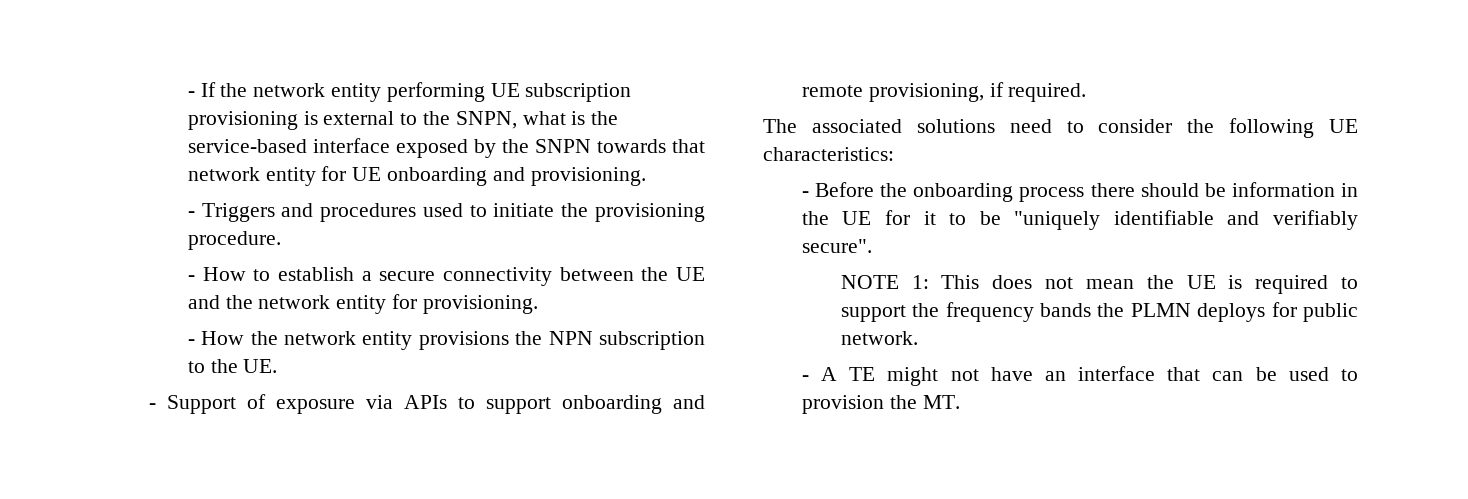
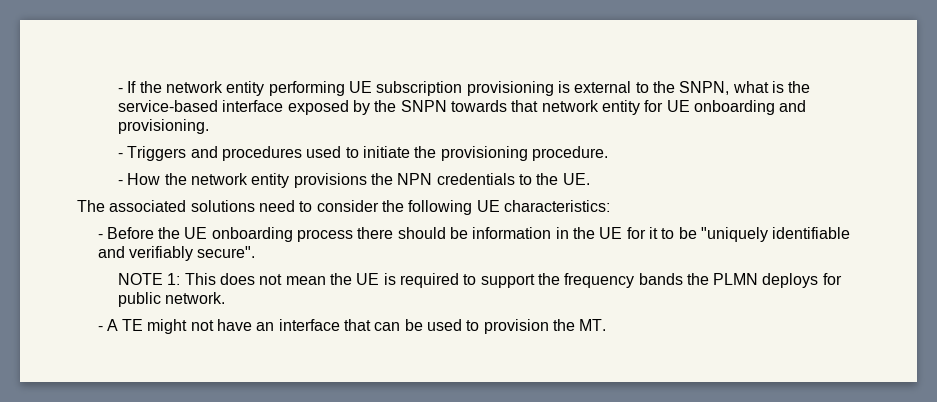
[187,267,705,286] [187,294,538,314] // - How to establish a secure connectivity between the UE and the network entity for provisioning. -> (608, 153) none
[599,331,705,350] subscription -> [436,173,515,185] credentials
[148,394,705,414] [801,82,1087,102] // - Support of exposure via APIs to support onboarding and remote provisioning, if required. -> (590, 179) none
(908, 190) none -> [184,227,208,239] UE

